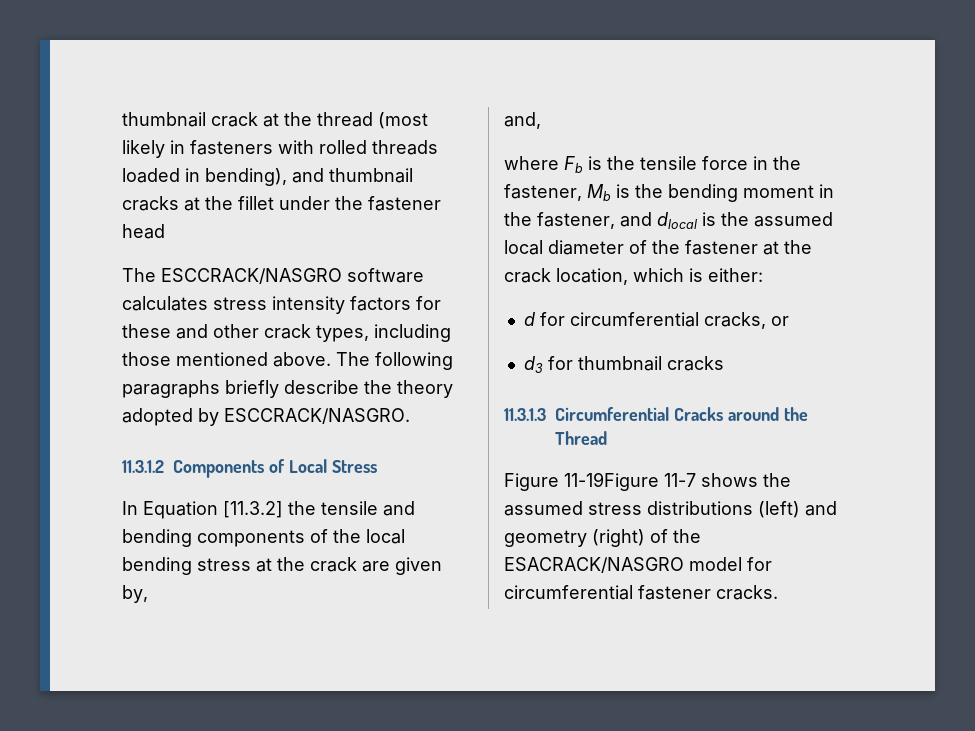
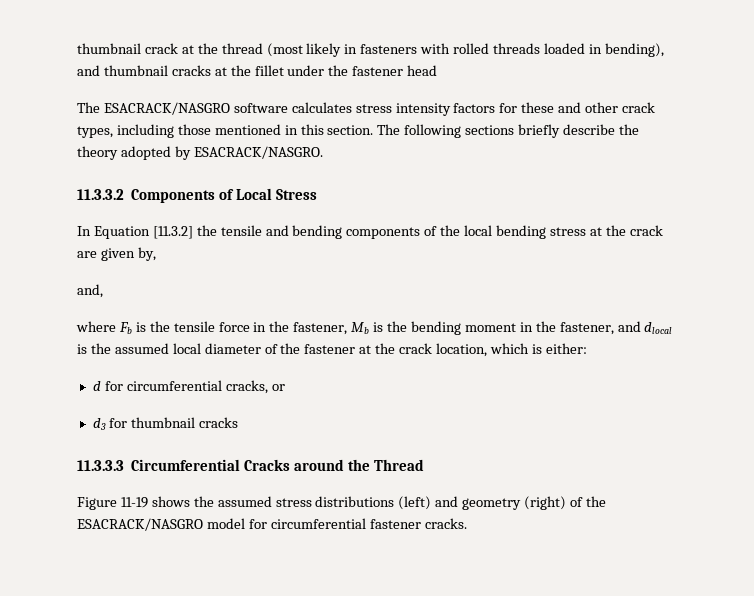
[161,268,342,284] ESCCRACK/NASGRO -> [103,102,230,115] ESACRACK/NASGRO
[273,352,331,367] above. -> [284,124,374,135] in this section.
[122,380,220,398] paragraphs -> [465,125,515,135] sections
[224,408,410,424] [122,460,164,473] ESCCRACK/NASGRO. // 11.3.1.2 -> [193,146,323,159] [77,189,124,200] ESACRACK/NASGRO. // 11.3.3.2
[504,408,546,421] 11.3.1.3 -> [77,460,124,471] 11.3.3.3
[564,472,696,491] 11-19Figure 11-7 -> [120,497,148,508] 11-19

